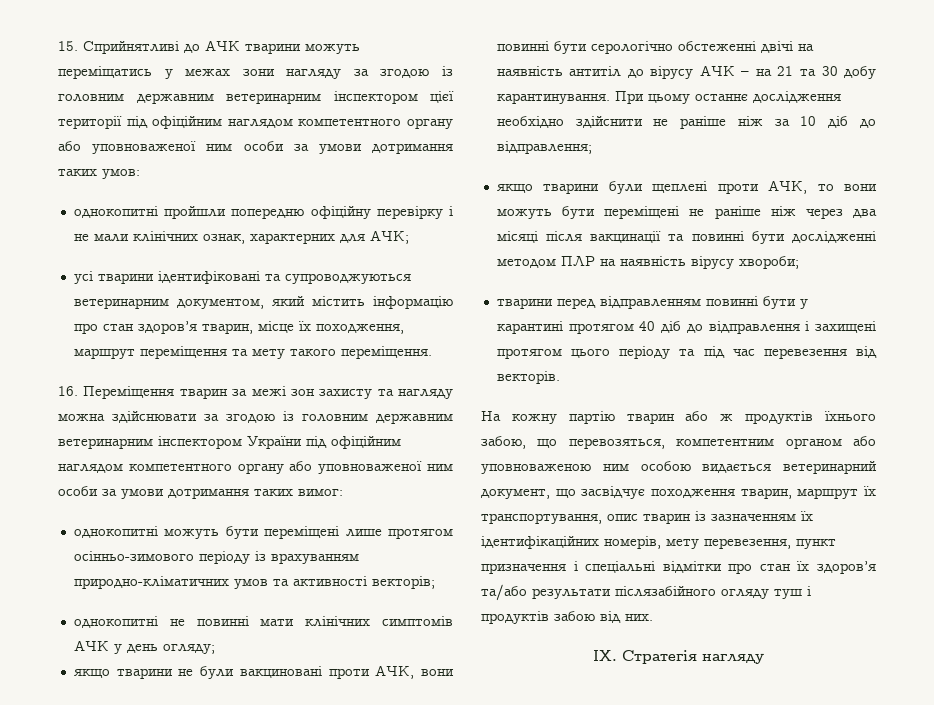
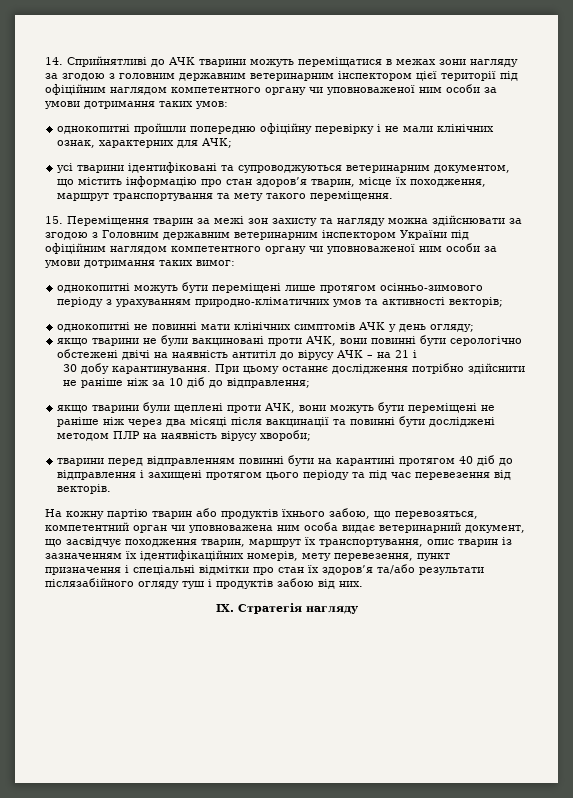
[58,41,78,51] 15. -> [45,57,63,65] 14.
[58,66,173,79] переміщатись у -> [298,57,392,67] переміщатися в
[442,66,453,76] із -> [109,73,115,79] з
[58,141,81,151] або -> [309,87,323,93] чи
[271,296,305,306] який -> [57,179,75,187] що
[139,346,227,359] переміщення -> [113,193,214,201] транспортування
[58,386,78,396] 16. -> [45,216,63,224] 15.
[283,411,368,422] із головним -> [92,230,159,238] з Головним
[289,461,313,471] або -> [309,246,323,252] чи
[254,551,359,564] із врахуванням -> [106,299,192,307] з урахуванням
[677,41,756,51] обстеженні -> [57,349,119,358] обстежені
[799,69,816,76] та -> [413,350,418,358] і //
[496,116,564,128] необхідно -> [411,363,464,374] потрібно
[817,184,834,191] то -> (296, 408) none
[792,231,876,243] дослідженні -> [429,417,496,427] досліджені
[799,299,808,309] у -> [318,458,333,464] на
[720,414,734,421] ж -> (217, 512) none
[676,436,876,449] [481,461,772,474] компетентним органом або уповноваженою ним особою видається -> [45,522,375,533] компетентний орган чи уповноважена ним особа видає

